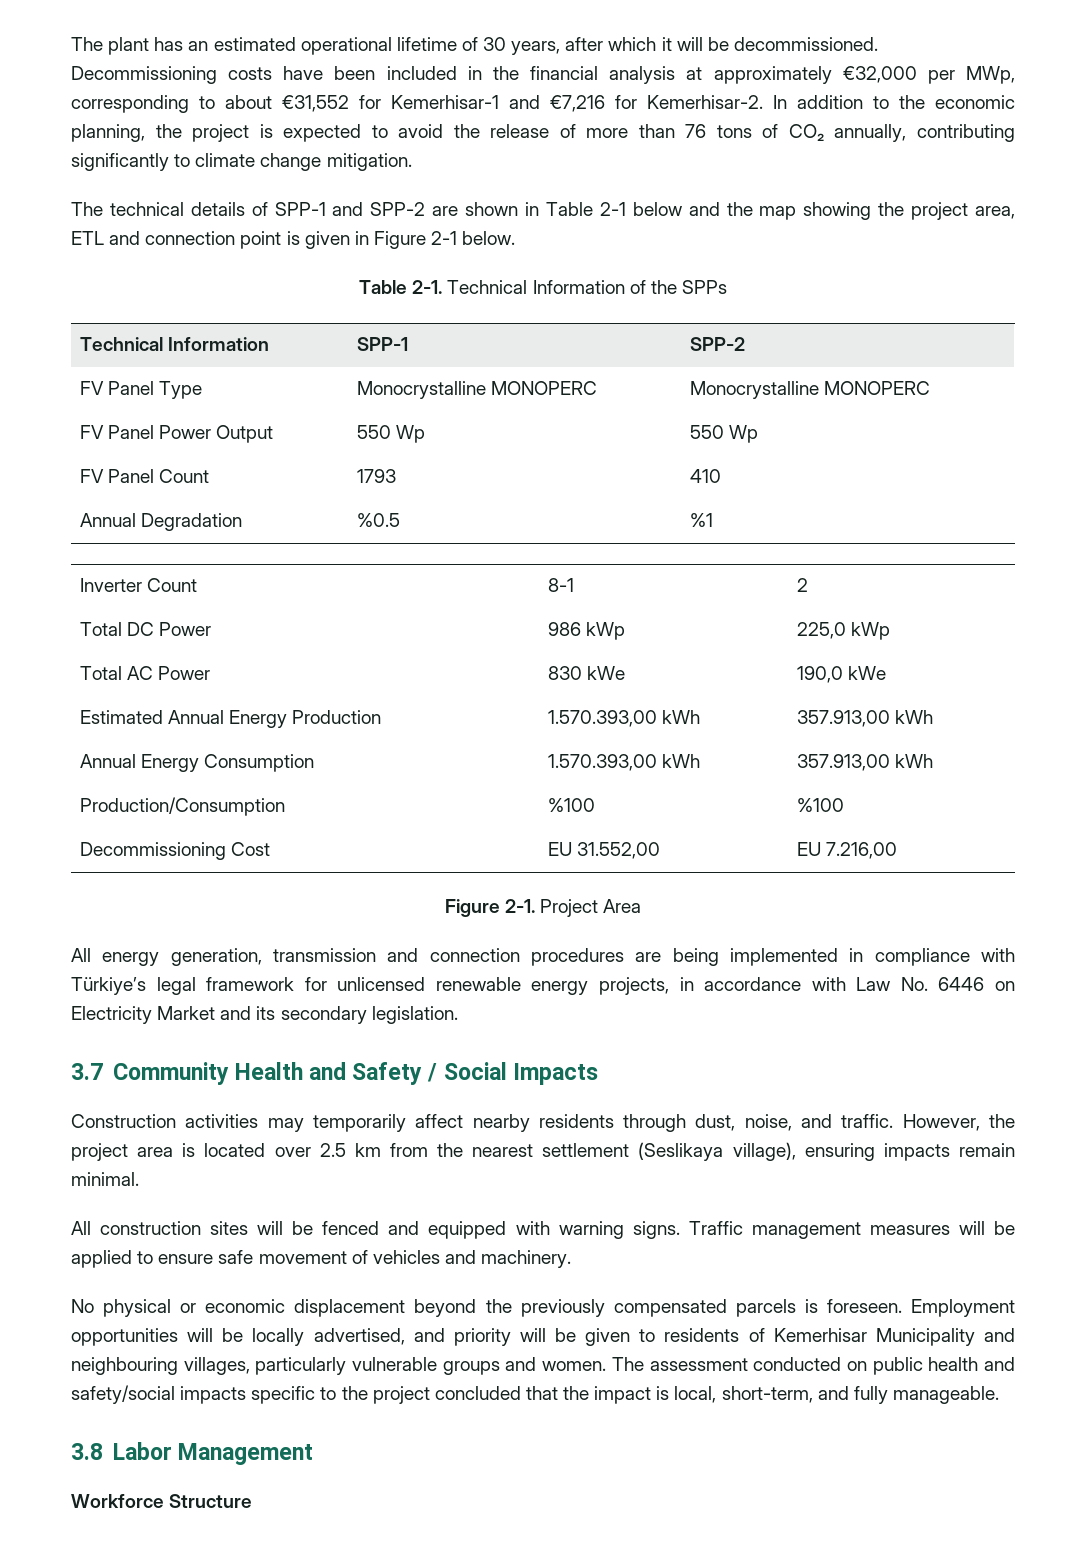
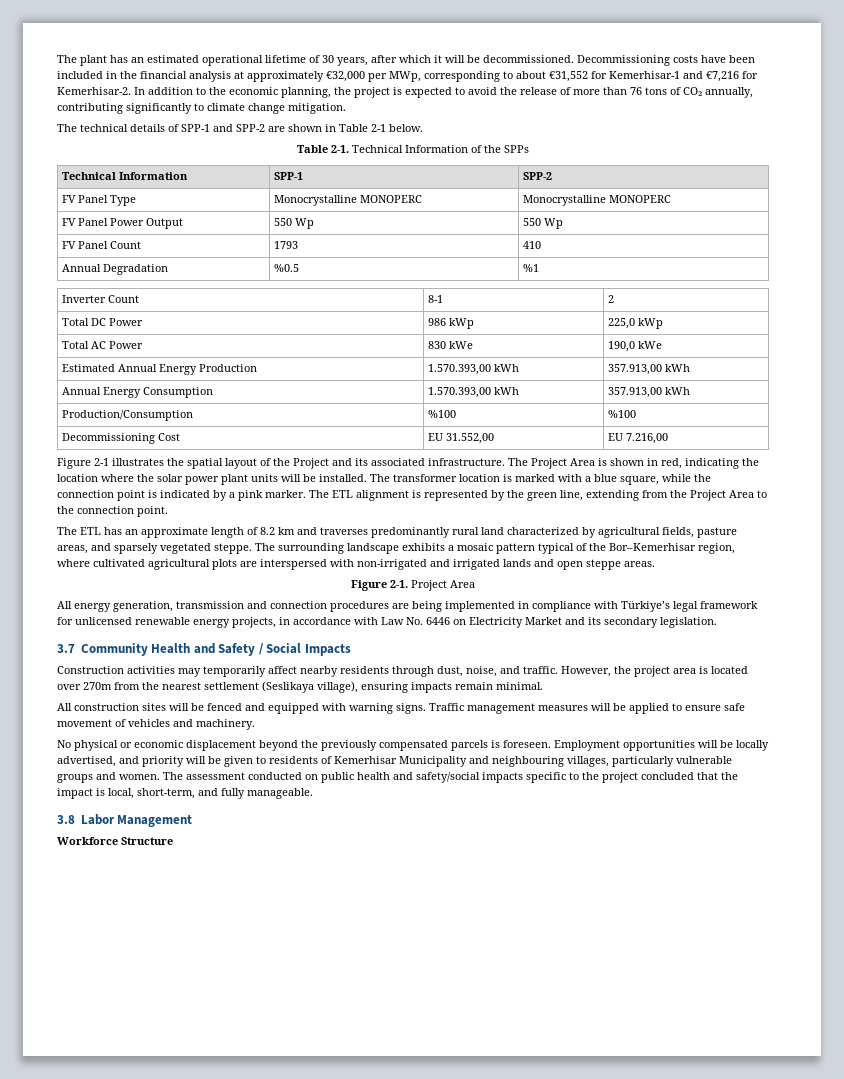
[632,202,1016,220] [71,231,458,249] below and the map showing the project area, ETL and connection point is given in Figure 2-1 -> (386, 128) none
(897, 850) none -> [57,458,759,469] [57,474,711,485] [57,490,767,501] [57,506,168,517] [57,527,737,538] [57,543,735,554] [57,559,655,570] // Figure 2-1 illustrates the spatial layout of the Project and its associated infrastructure. The Project Area is shown in red, indicating the location where the solar power plant units will be installed. The transformer location is marked with a blue square, while the connection point is indicated by a pink marker. The ETL alignment is represented by the green line, extending from the Project Area to the connection point. // The ETL has an approximate length of 8.2 km and traverses predominantly rural land characterized by agricultural fields, pasture areas, and sparsely vegetated steppe. The surrounding landscape exhibits a mosaic pattern typical of the Bor–Kemerhisar region, where cultivated agricultural plots are interspersed with non-irrigated and irrigated lands and open steppe areas.
[319,1143,381,1157] 2.5 km -> [83,682,112,690] 270m

